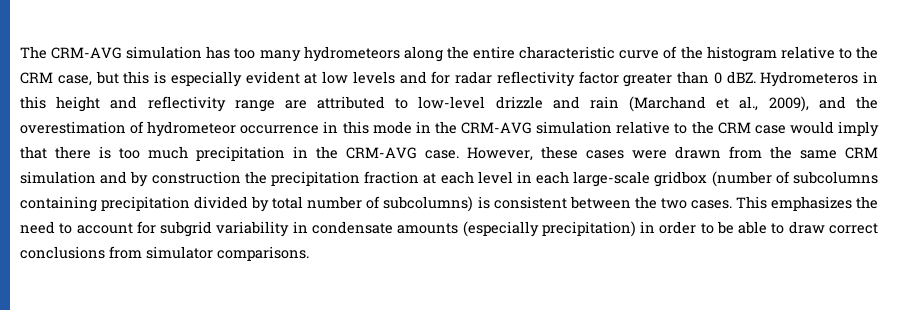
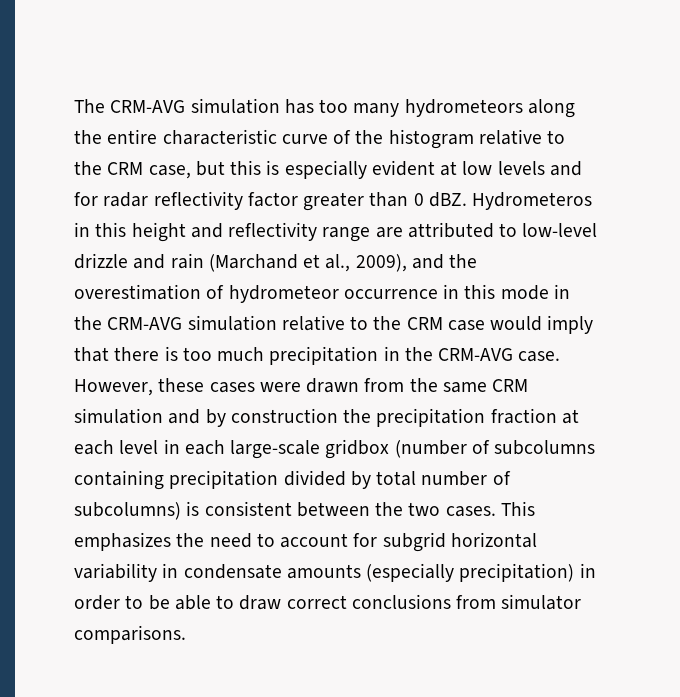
(213, 229) none -> [450,532,537,548] horizontal

